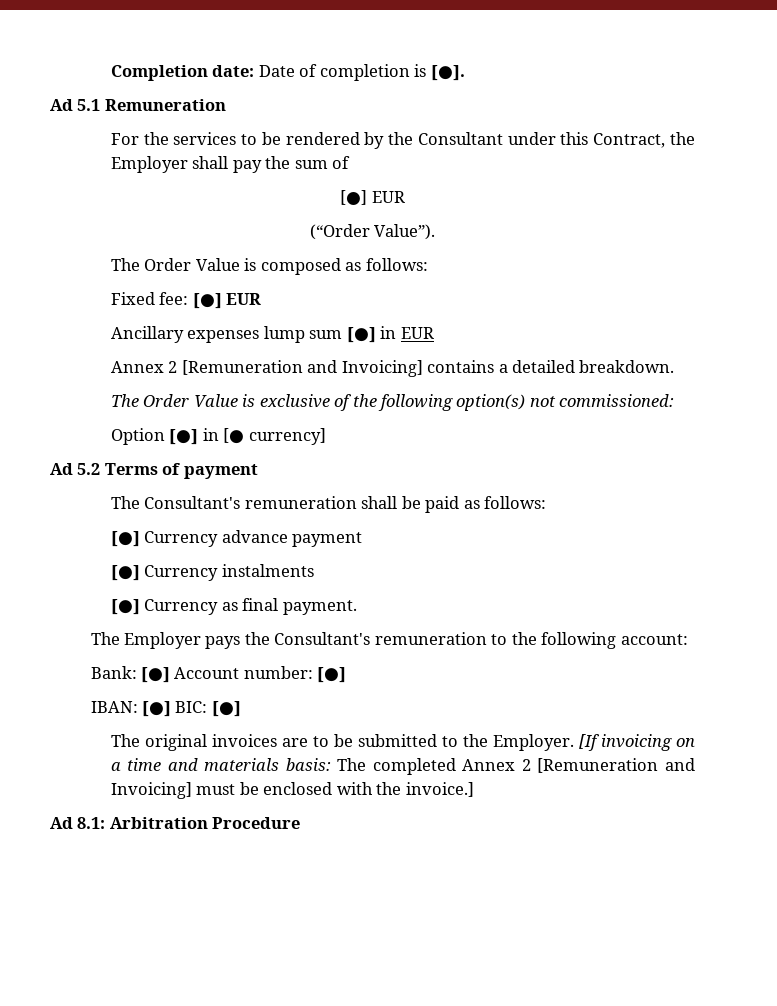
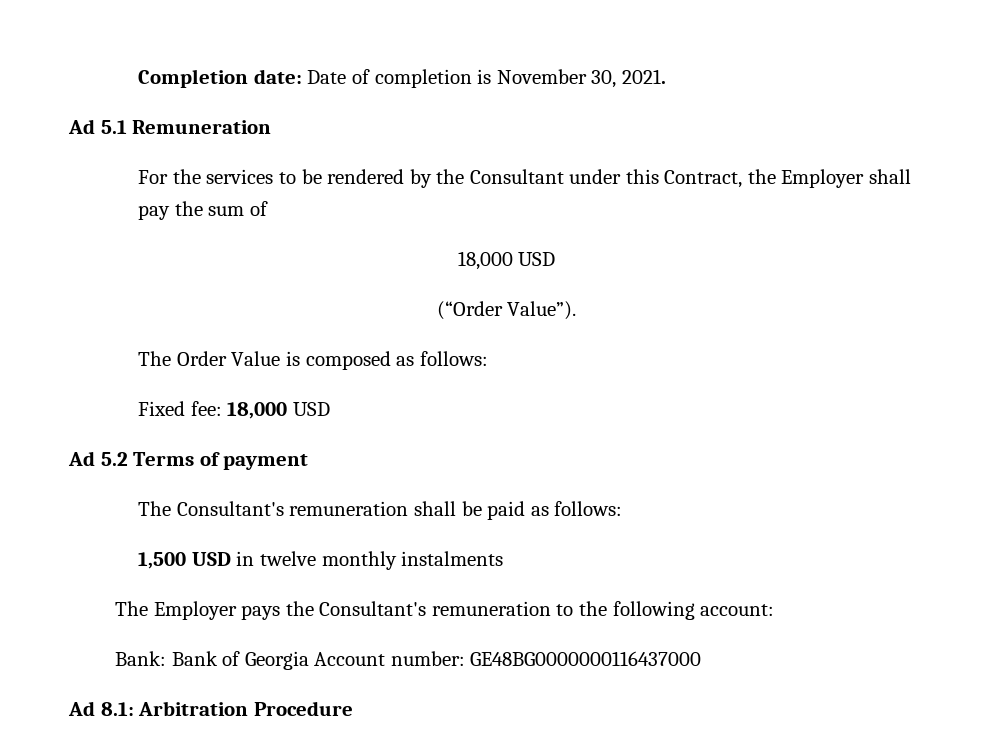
[430,65,465,81] [●]. -> [496,69,666,88] November 30, 2021.
[340,190,405,205] [●] EUR -> [457,251,556,270] 18,000 USD
[192,293,262,309] [110,326,434,343] [110,360,675,377] [110,394,675,411] [110,428,326,445] [●] EUR // Ancillary expenses lump sum [●] in EUR // Annex 2 [Remuneration and Invoicing] contains a detailed breakdown. // The Order Value is exclusive of the following option(s) not commissioned: // Option [●] in [● currency] -> [227,402,330,419] 18,000 USD
[110,530,363,547] [110,564,314,581] [110,598,357,615] [●] Currency advance payment // [●] Currency instalments // [●] Currency as final payment. -> [138,551,504,570] 1,500 USD in twelve monthly instalments
[140,666,347,683] [90,701,241,717] [110,734,695,751] [110,758,696,775] [110,782,474,799] [●] Account number: [●] // IBAN: [●] BIC: [●] // The original invoices are to be submitted to the Employer. [If invoicing on a time and materials basis: The completed Annex 2 [Remuneration and Invoicing] must be enclosed with the invoice.] -> [171,651,702,670] Bank of Georgia Account number: GE48BG0000000116437000

